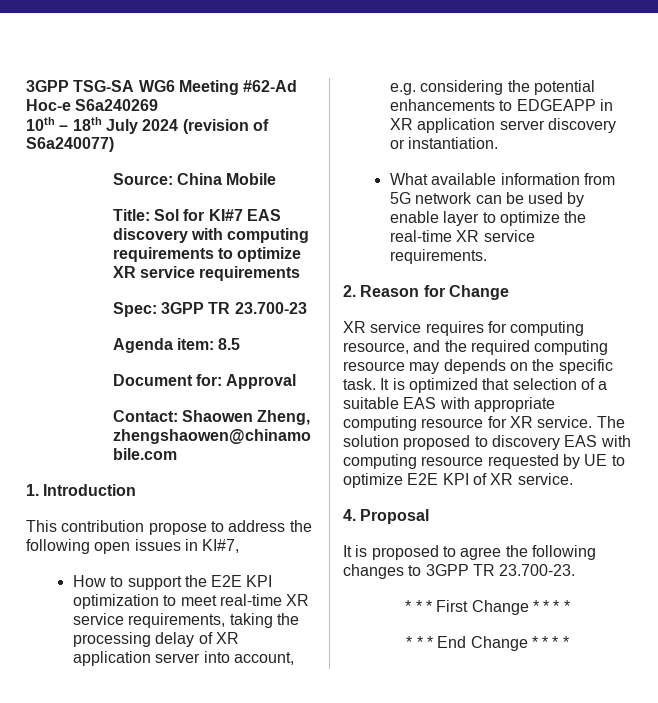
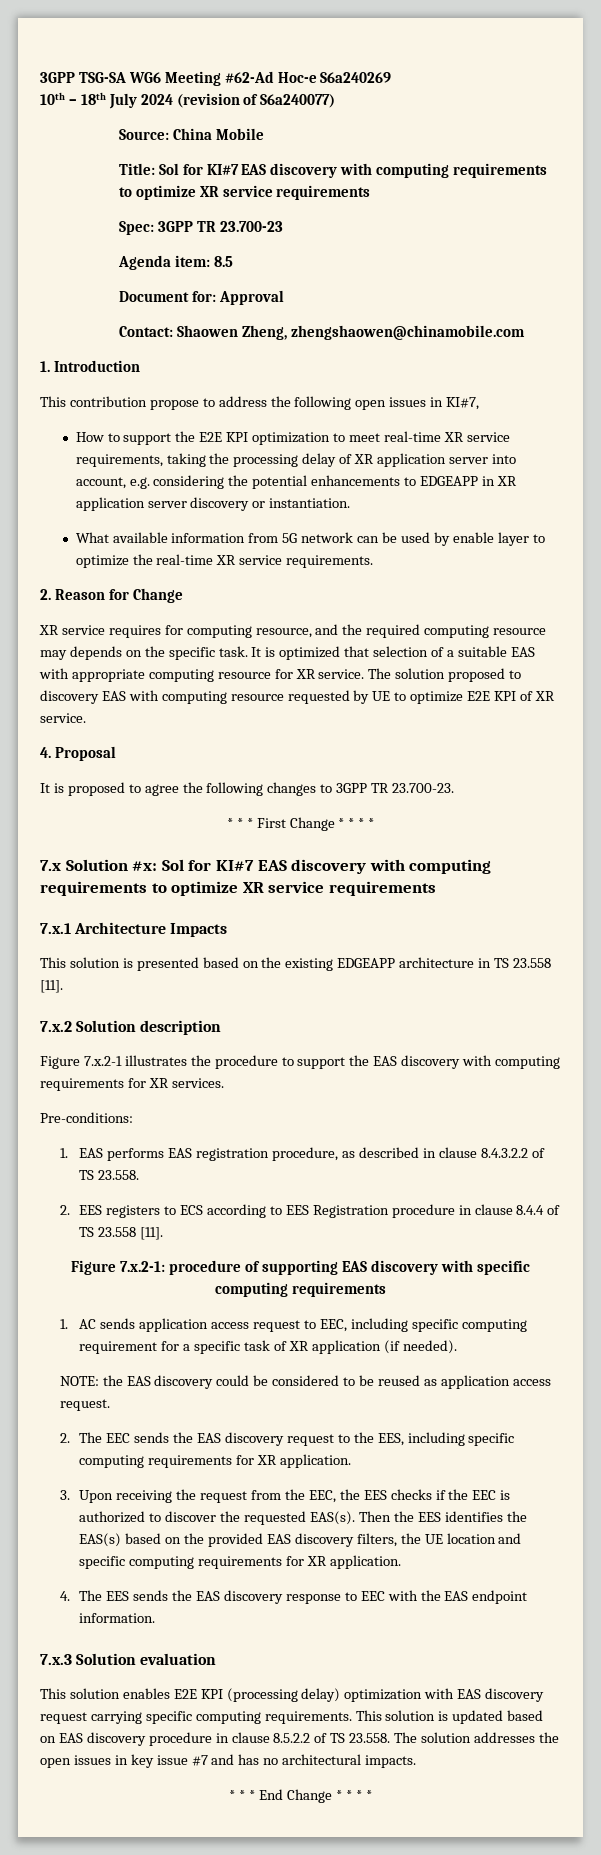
(570, 606) none -> [40,859,492,874] [40,881,436,896] [40,922,228,937] [40,957,551,971] [40,980,63,993] [40,1020,222,1035] [40,1055,561,1069] [40,1078,224,1091] [40,1112,133,1123] [59,1147,545,1161] [79,1170,140,1180] [59,1204,561,1218] [79,1227,164,1240] [71,1260,530,1275] [215,1282,386,1297] [59,1318,527,1332] [79,1340,457,1354] [59,1375,551,1389] [59,1399,110,1411] [59,1432,515,1446] [79,1454,352,1468] [59,1489,511,1503] [79,1511,527,1525] [79,1533,522,1547] [79,1555,401,1569] [59,1590,528,1604] [79,1613,156,1623] [40,1653,217,1665] [40,1688,545,1702] [40,1710,544,1724] [40,1732,559,1746] [40,1754,417,1768] // 7.x Solution #x: Sol for KI#7 EAS discovery with computing requirements to optimize XR service requirements // 7.x.1 Architecture Impacts // This solution is presented based on the existing EDGEAPP architecture in TS 23.558 [11]. // 7.x.2 Solution description // Figure 7.x.2-1 illustrates the procedure to support the EAS discovery with computing requirements for XR services. // Pre-conditions: // 1. EAS performs EAS registration procedure, as described in clause 8.4.3.2.2 of TS 23.558. // 2. EES registers to ECS according to EES Registration procedure in clause 8.4.4 of TS 23.558 [11]. // Figure 7.x.2-1: procedure of supporting EAS discovery with specific computing requirements // 1. AC sends application access request to EEC, including specific computing requirement for a specific task of XR application (if needed). // NOTE: the EAS discovery could be considered to be reused as application access request. // 2. The EEC sends the EAS discovery request to the EES, including specific computing requirements for XR application. // 3. Upon receiving the request from the EEC, the EES checks if the EEC is authorized to discover the requested EAS(s). Then the EES identifies the EAS(s) based on the provided EAS discovery filters, the UE location and specific computing requirements for XR application. // 4. The EES sends the EAS discovery response to EEC with the EAS endpoint information. // 7.x.3 Solution evaluation // This solution enables E2E KPI (processing delay) optimization with EAS discovery request carrying specific computing requirements. This solution is updated based on EAS discovery procedure in clause 8.5.2.2 of TS 23.558. The solution addresses the open issues in key issue #7 and has no architectural impacts.

